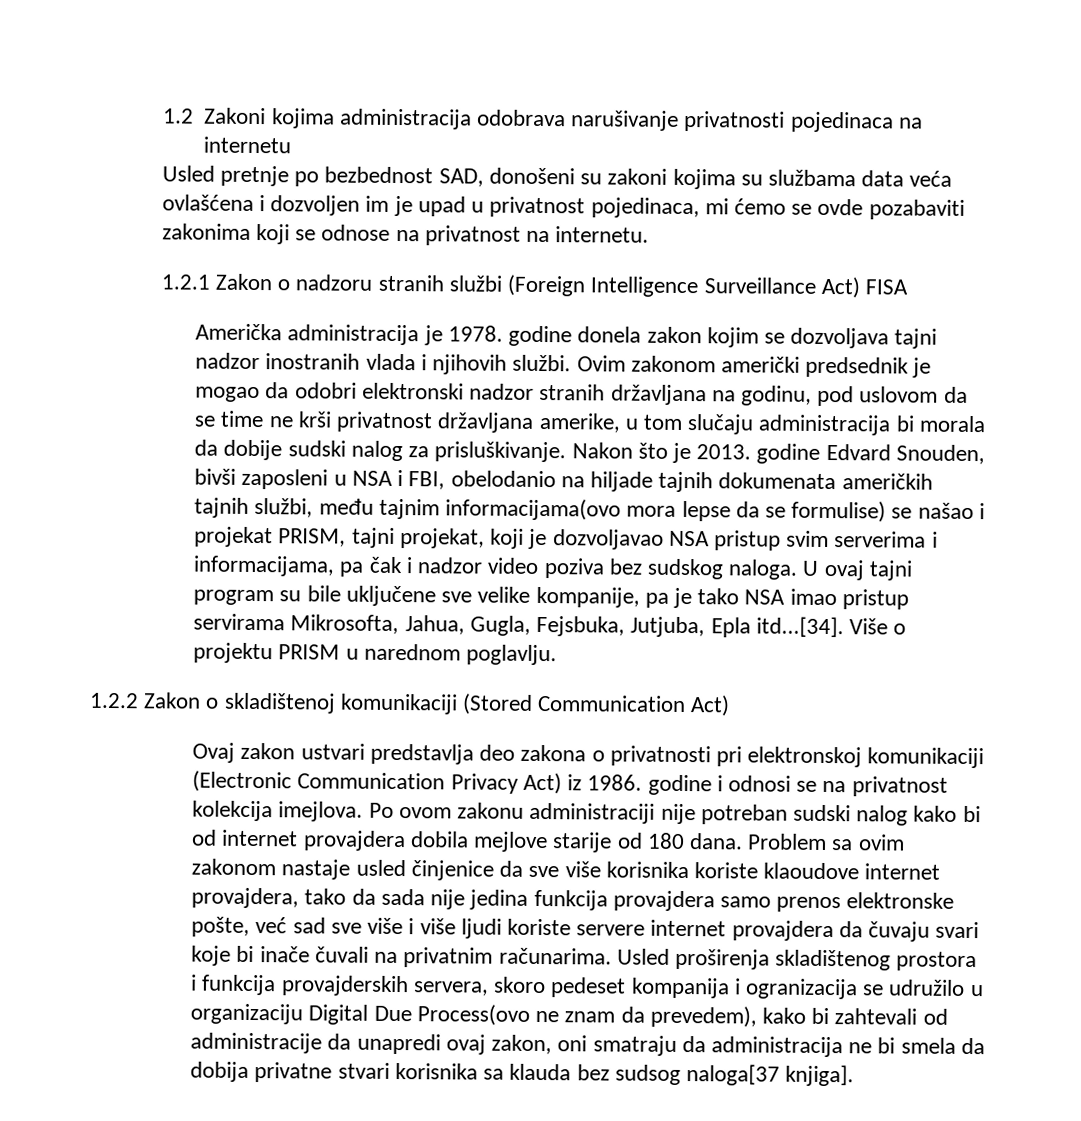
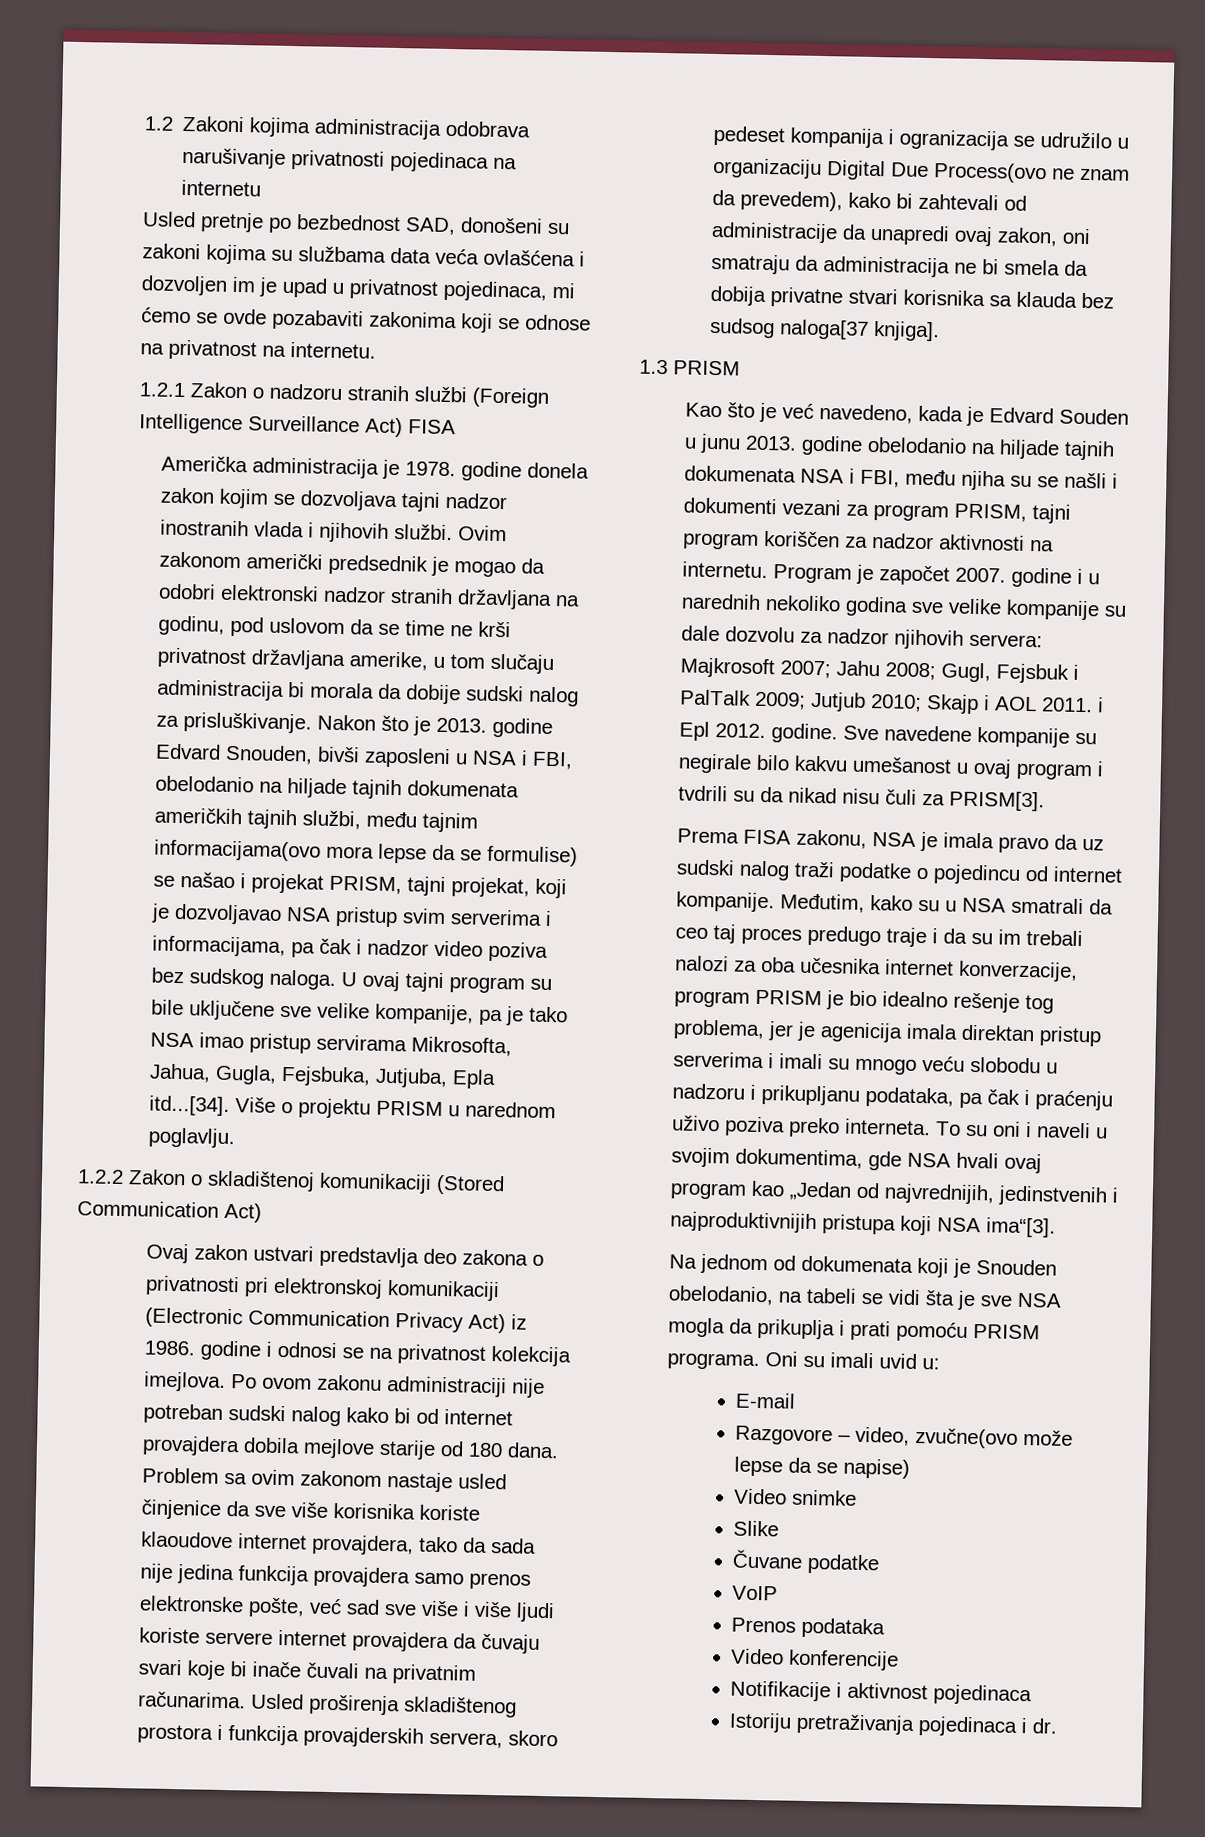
(855, 1075) none -> [639,359,740,376] [684,402,1129,427] [683,433,1115,461] [683,465,1118,491] [682,497,1071,524] [681,530,1054,552] [681,561,1100,588] [680,593,1126,621] [680,625,1043,650] [679,657,1079,684] [679,689,1104,715] [678,721,1097,748] [677,753,1104,781] [677,785,1045,812] [676,828,1104,854] [675,859,1123,885] [675,891,1113,915] [674,924,1083,948] [674,955,1078,982] [673,989,1054,1014] [672,1019,1102,1047] [672,1051,1058,1075] [671,1083,1113,1111] [671,1115,1108,1139] [670,1147,1042,1174] [669,1180,1119,1207] [669,1211,1056,1238] [668,1253,1057,1278] [667,1285,1062,1311] [667,1317,1040,1342] [666,1351,940,1371] [735,1392,797,1409] [735,1425,1074,1449] [734,1456,911,1479] [733,1488,858,1506] [733,1520,780,1537] [732,1549,881,1575] [732,1585,779,1601] [731,1617,886,1639] [730,1648,900,1671] [730,1680,1033,1706] [729,1712,1058,1737] // 1.3 PRISM // Kao što je već navedeno, kada je Edvard Souden u junu 2013. godine obelodanio na hiljade tajnih dokumenata NSA i FBI, među njiha su se našli i dokumenti vezani za program PRISM, tajni program koriščen za nadzor aktivnosti na internetu. Program je započet 2007. godine i u narednih nekoliko godina sve velike kompanije su dale dozvolu za nadzor njihovih servera: Majkrosoft 2007; Jahu 2008; Gugl, Fejsbuk i PalTalk 2009; Jutjub 2010; Skajp i AOL 2011. i Epl 2012. godine. Sve navedene kompanije su negirale bilo kakvu umešanost u ovaj program i tvdrili su da nikad nisu čuli za PRISM[3]. // Prema FISA zakonu, NSA je imala pravo da uz sudski nalog traži podatke o pojedincu od internet kompanije. Međutim, kako su u NSA smatrali da ceo taj proces predugo traje i da su im trebali nalozi za oba učesnika internet konverzacije, program PRISM je bio idealno rešenje tog problema, jer je agenicija imala direktan pristup serverima i imali su mnogo veću slobodu u nadzoru i prikupljanu podataka, pa čak i praćenju uživo poziva preko interneta. To su oni i naveli u svojim dokumentima, gde NSA hvali ovaj program kao „Jedan od najvrednijih, jedinstvenih i najproduktivnijih pristupa koji NSA ima“[3]. // Na jednom od dokumenata koji je Snouden obelodanio, na tabeli se vidi šta je sve NSA mogla da prikuplja i prati pomoću PRISM programa. Oni su imali uvid u: // E-mail // Razgovore – video, zvučne(ovo može lepse da se napise) // Video snimke // Slike // Čuvane podatke // VoIP // Prenos podataka // Video konferencije // Notifikacije i aktivnost pojedinaca // Istoriju pretraživanja pojedinaca i dr.

